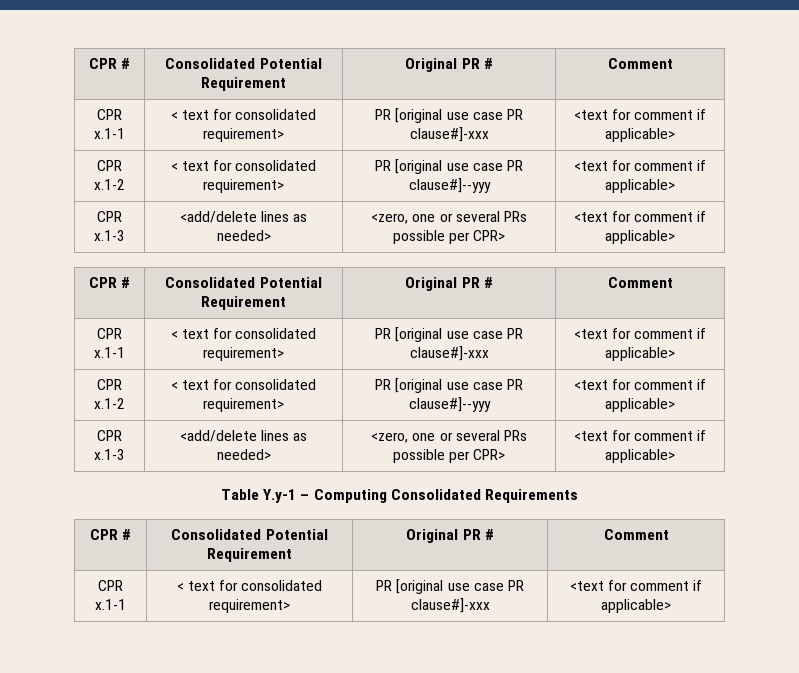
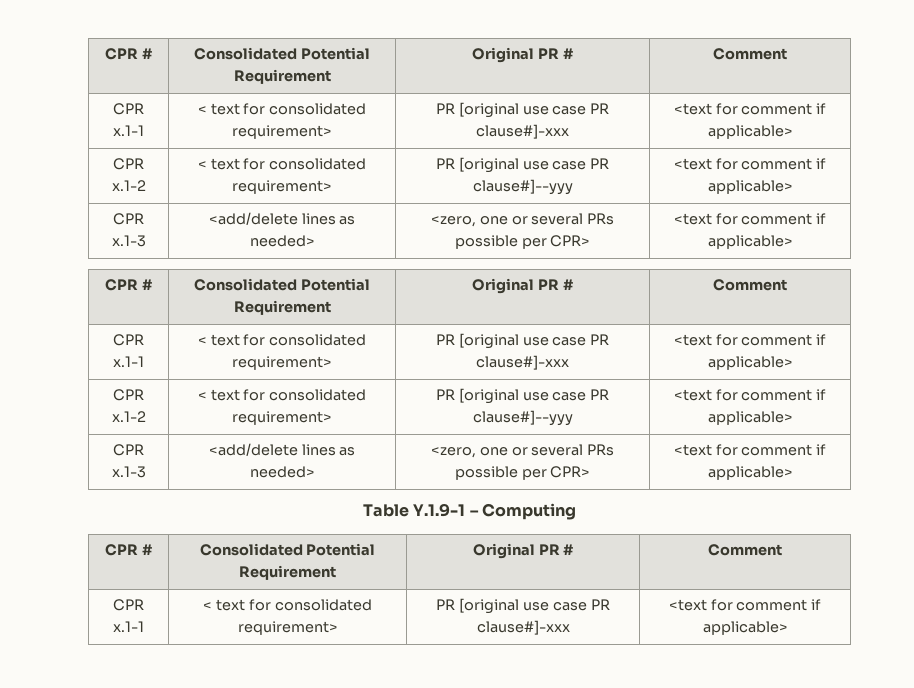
[263,489,297,503] Y.y-1 -> [413,503,466,517] Y.1.9-1
[390,489,578,503] Consolidated Requirements -> (576, 511) none

